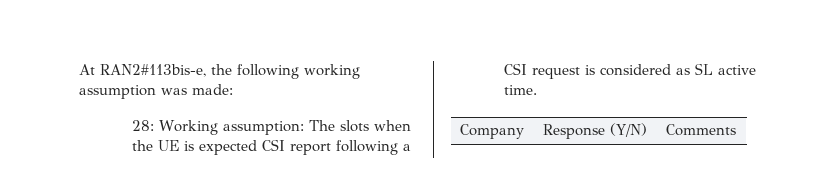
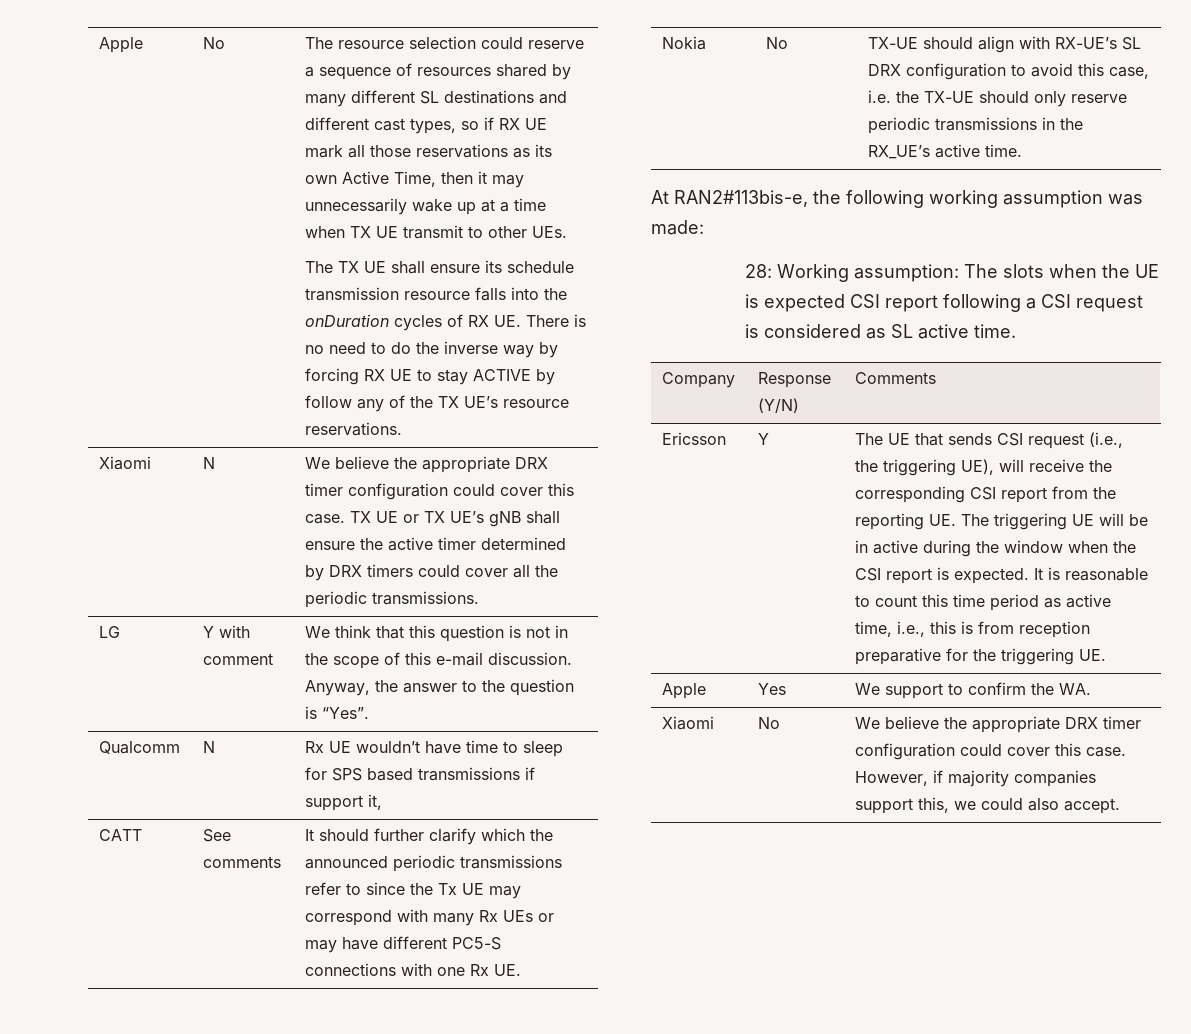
(79, 69) none -> [99,37,144,53] [203,37,226,49] [305,36,585,49] [305,63,572,80] [305,90,568,107] [305,117,548,134] [305,144,553,158] [305,171,525,188] [305,198,547,215] [305,225,568,239] [305,260,575,274] [305,287,568,301] [305,314,587,331] [305,341,559,358] [305,368,556,385] [305,395,570,412] [305,422,403,436] [99,456,152,470] [203,457,216,469] [305,456,549,473] [305,483,575,500] [305,511,561,527] [305,537,567,551] [305,564,559,581] [305,591,480,608] [99,626,121,638] [203,625,251,638] [203,653,274,665] [305,625,569,642] [305,652,573,669] [305,679,575,696] [305,706,370,719] [99,741,181,754] [203,741,216,753] [305,740,564,757] [305,767,536,781] [305,794,383,811] [99,829,143,841] [203,829,232,842] [203,856,282,868] [305,828,554,845] [305,855,563,872] [305,882,522,899] [305,909,555,926] [305,936,502,953] [305,963,522,976] [662,36,707,50] [766,37,789,49] [868,36,1142,53] [868,63,1150,80] [868,90,1128,107] [868,117,1084,134] [868,144,1023,159] Apple | No | The resource selection could reserve a sequence of resources shared by many different SL destinations and different cast types, so if RX UE mark all those reservations as its own Active Time, then it may unnecessarily wake up at a time when TX UE transmit to other UEs. // The TX UE shall ensure its schedule transmission resource falls into the onDuration cycles of RX UE. There is no need to do the inverse way by forcing RX UE to stay ACTIVE by follow any of the TX UE’s resource reservations. // Xiaomi | N | We believe the appropriate DRX timer configuration could cover this case. TX UE or TX UE’s gNB shall ensure the active timer determined by DRX timers could cover all the periodic transmissions. // LG | Y with comment | We think that this question is not in the scope of this e-mail discussion. Anyway, the answer to the question is “Yes”. // Qualcomm | N | Rx UE wouldn’t have time to sleep for SPS based transmissions if support it, // CATT | See comments | It should further clarify which the announced periodic transmissions refer to since the Tx UE may correspond with many Rx UEs or may have different PC5-S connections with one Rx UE. // Nokia | No | TX-UE should align with RX-UE’s SL DRX configuration to avoid this case, i.e. the TX-UE should only reserve periodic transmissions in the RX_UE’s active time. //
(737, 130) none -> [662,432,727,445] [758,433,770,445] [855,432,1124,449] [855,459,1113,476] [855,486,1117,503] [855,513,1149,530] [855,540,1137,557] [855,567,1149,584] [855,594,1112,611] [855,621,1091,638] [855,648,1107,665] [662,683,707,699] [758,683,787,695] [855,682,1092,699] [662,716,715,730] [758,717,781,729] [855,716,1142,733] [855,743,1127,760] [855,770,1097,787] [855,797,1121,814] // Ericsson | Y | The UE that sends CSI request (i.e., the triggering UE), will receive the corresponding CSI report from the reporting UE. The triggering UE will be in active during the window when the CSI report is expected. It is reasonable to count this time period as active time, i.e., this is from reception preparative for the triggering UE. // Apple | Yes | We support to confirm the WA. // Xiaomi | No | We believe the appropriate DRX timer configuration could cover this case. However, if majority companies support this, we could also accept.

